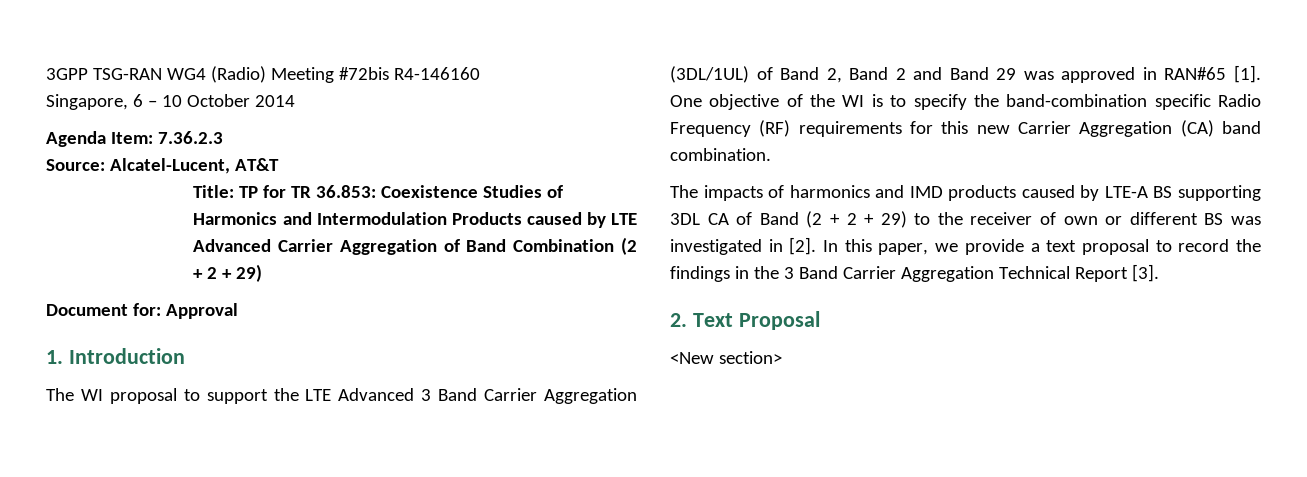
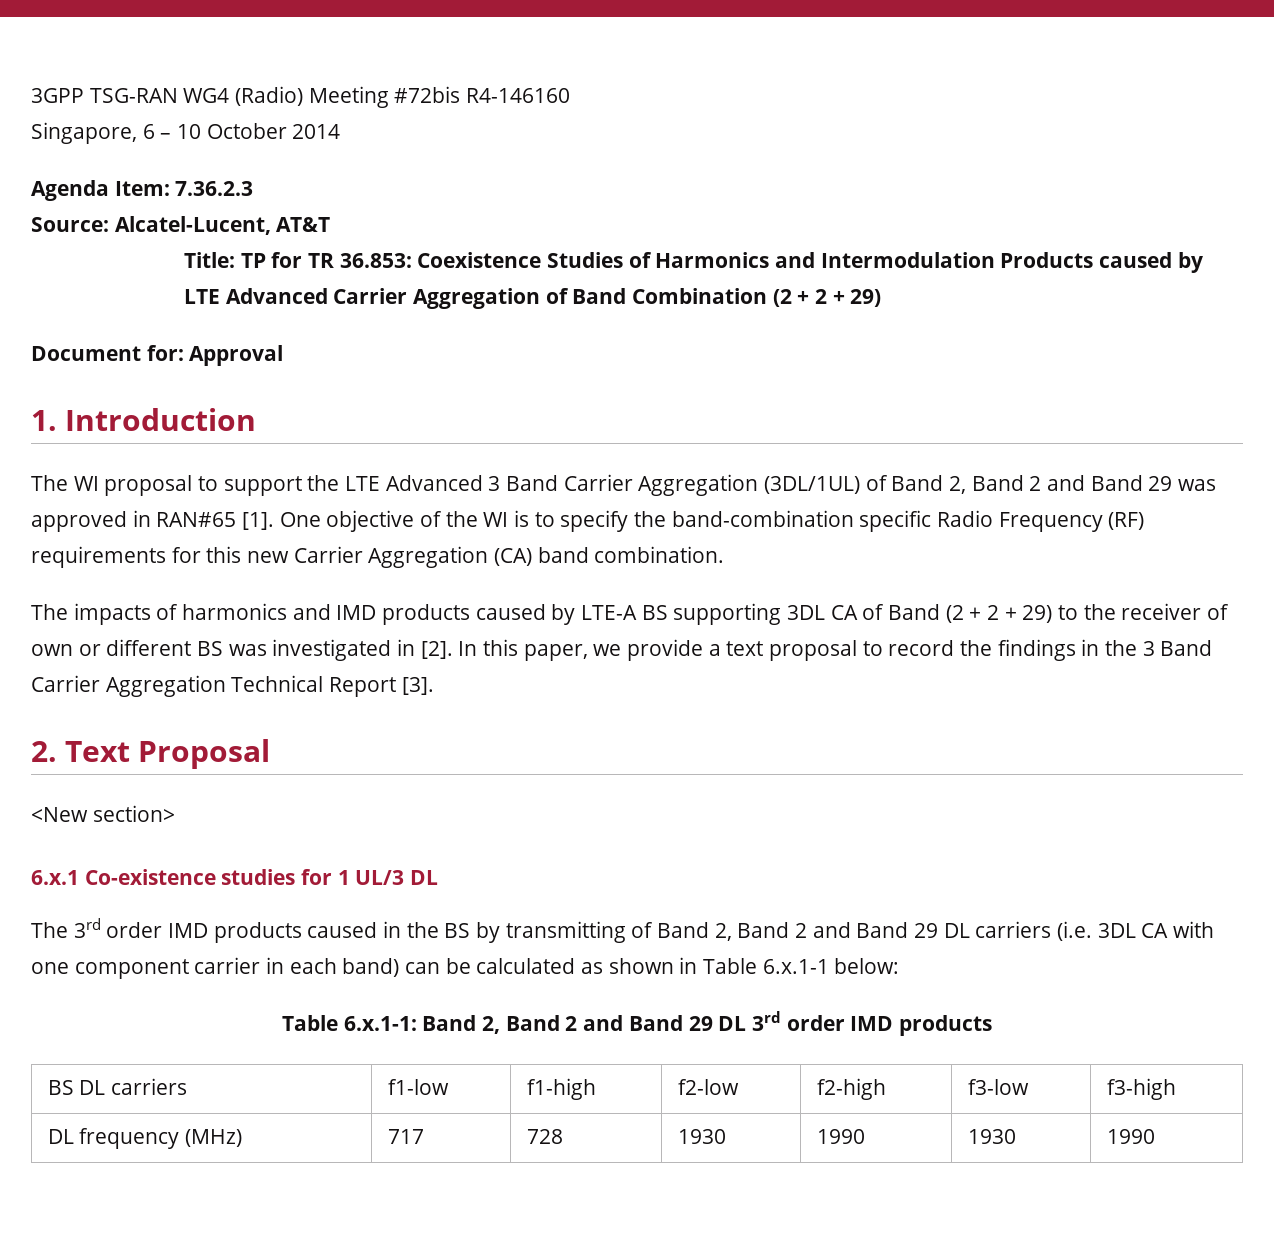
(782, 357) none -> [31,869,439,885] [31,918,1215,943] [31,957,900,979] [282,1011,992,1036] [47,1078,188,1095] [387,1079,449,1095] [526,1078,596,1100] [677,1079,739,1095] [816,1078,886,1100] [967,1079,1029,1095] [1106,1078,1176,1100] [47,1128,243,1149] [387,1129,424,1144] [526,1129,563,1144] [677,1129,726,1144] [816,1129,865,1144] [967,1129,1016,1144] [1106,1129,1155,1144] // 6.x.1 Co-existence studies for 1 UL/3 DL // The 3rd order IMD products caused in the BS by transmitting of Band 2, Band 2 and Band 29 DL carriers (i.e. 3DL CA with one component carrier in each band) can be calculated as shown in Table 6.x.1-1 below: // Table 6.x.1-1: Band 2, Band 2 and Band 29 DL 3rd order IMD products // BS DL carriers | f1-low | f1-high | f2-low | f2-high | f3-low | f3-high // DL frequency (MHz) | 717 | 728 | 1930 | 1990 | 1930 | 1990

